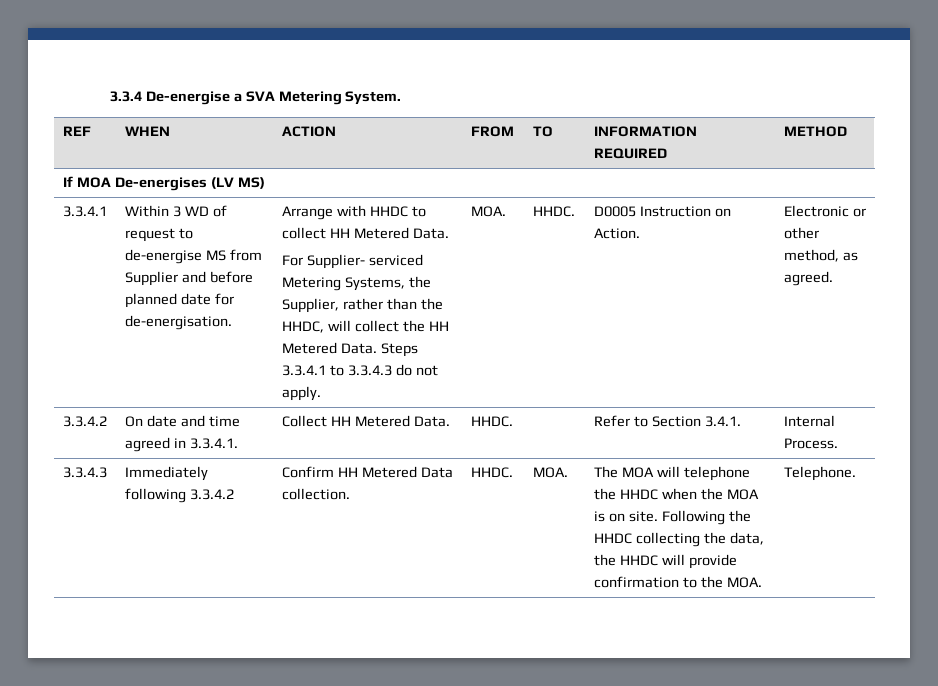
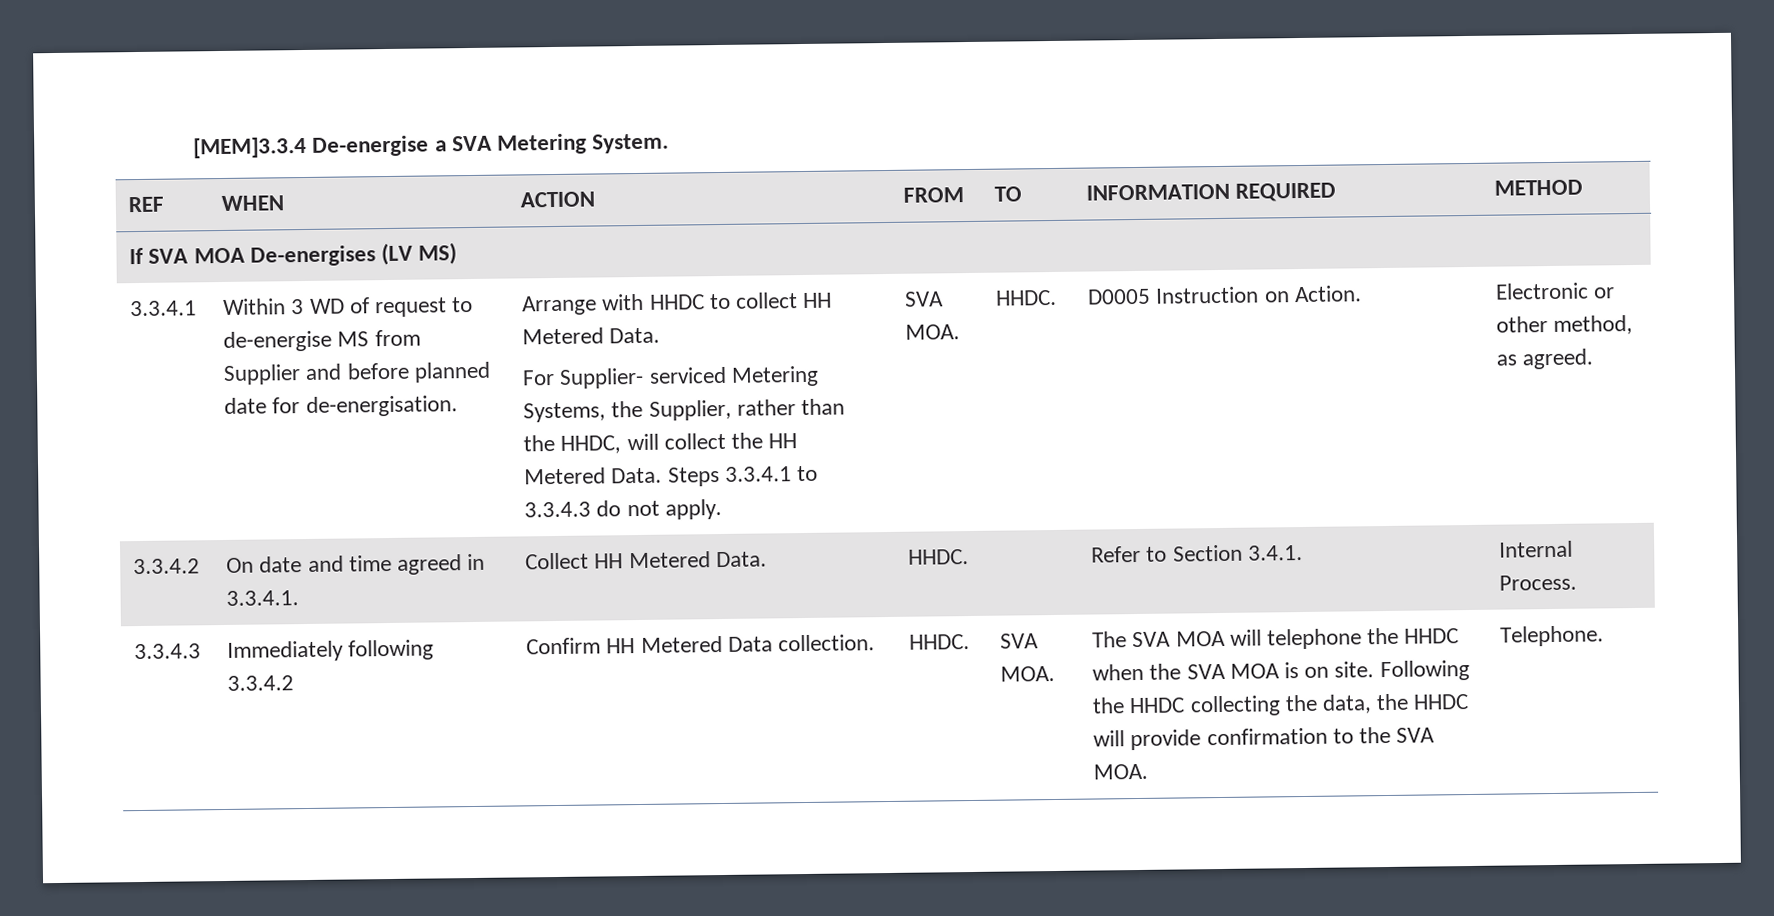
[109,91,142,102] 3.3.4 -> [193,136,308,159] [MEM]3.3.4
(73, 181) none -> [148,248,189,264] SVA
(321, 393) none -> [904,291,945,307] SVA
(513, 472) none -> [1000,633,1040,649] SVA
(618, 472) none -> [1132,631,1172,648] SVA
(723, 494) none -> [1186,663,1226,680] SVA
(723, 582) none -> [1396,727,1436,743] SVA

